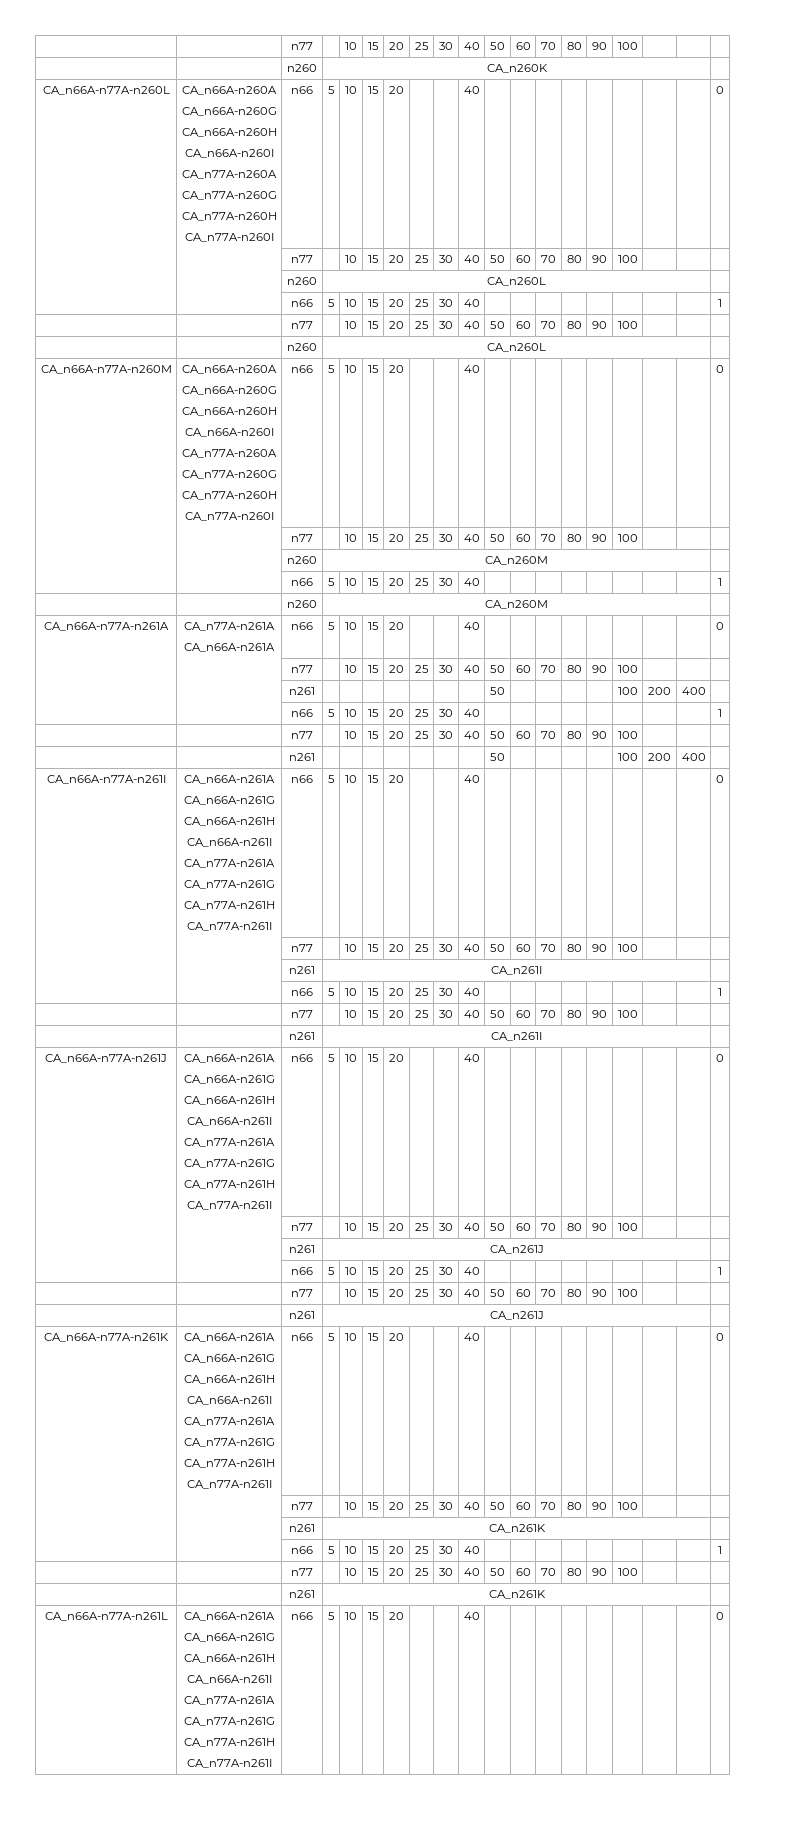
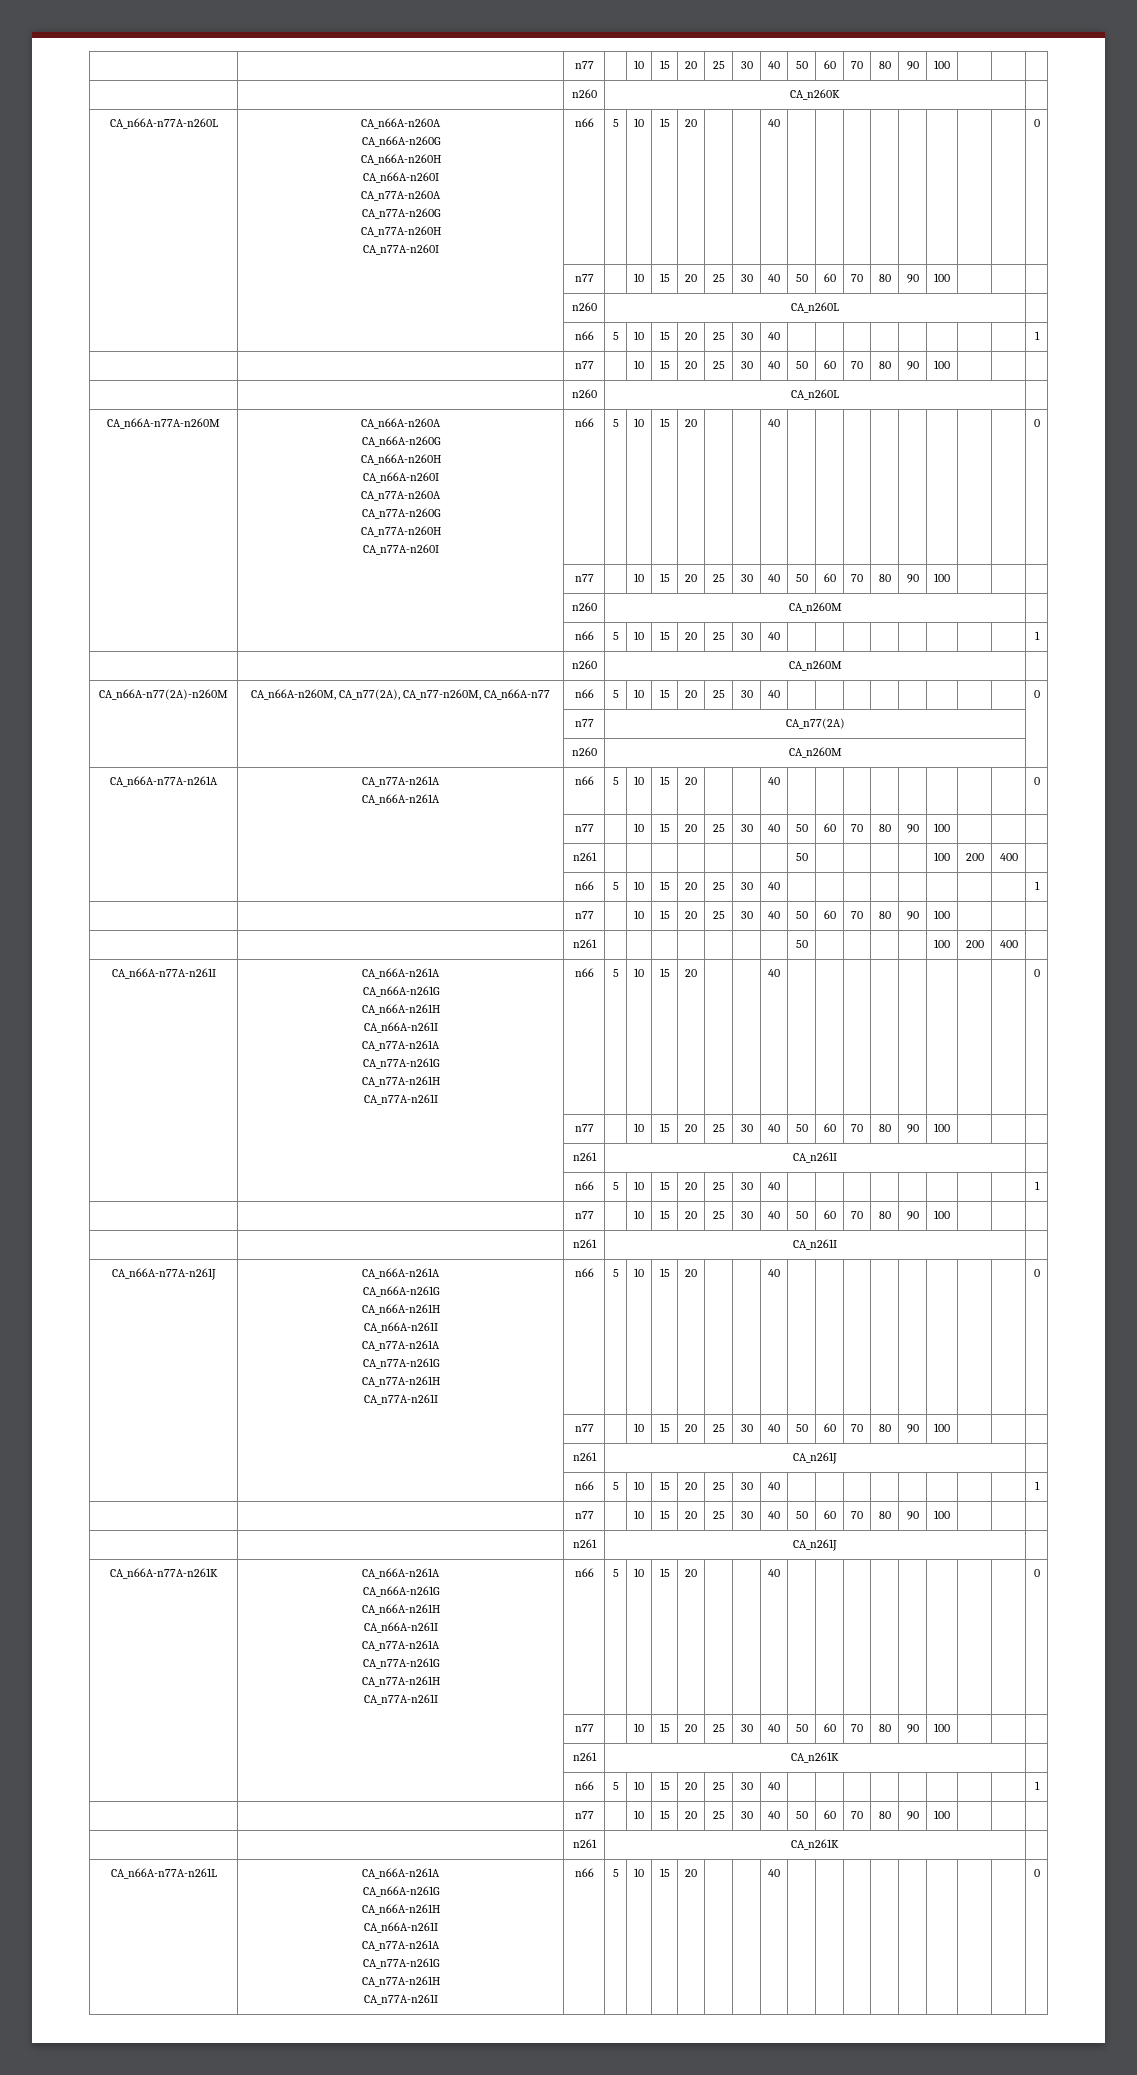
(548, 604) none -> [99,689,228,700] [250,689,551,700] [574,689,594,698] [612,690,619,698] [634,689,644,698] [659,689,670,698] [685,690,697,698] [712,690,725,698] [740,690,753,698] [768,690,780,698] [1033,690,1040,698] [574,719,594,727] [785,718,845,729] [571,747,597,756] [788,747,842,758] // CA_n66A-n77(2A)-n260M | CA_n66A-n260M, CA_n77(2A), CA_n77-n260M, CA_n66A-n77 | n66 | 5 | 10 | 15 | 20 | 25 | 30 | 40 | | | | | | | | | 0 // | | n77 | CA_n77(2A) | // | | n260 | CA_n260M |

